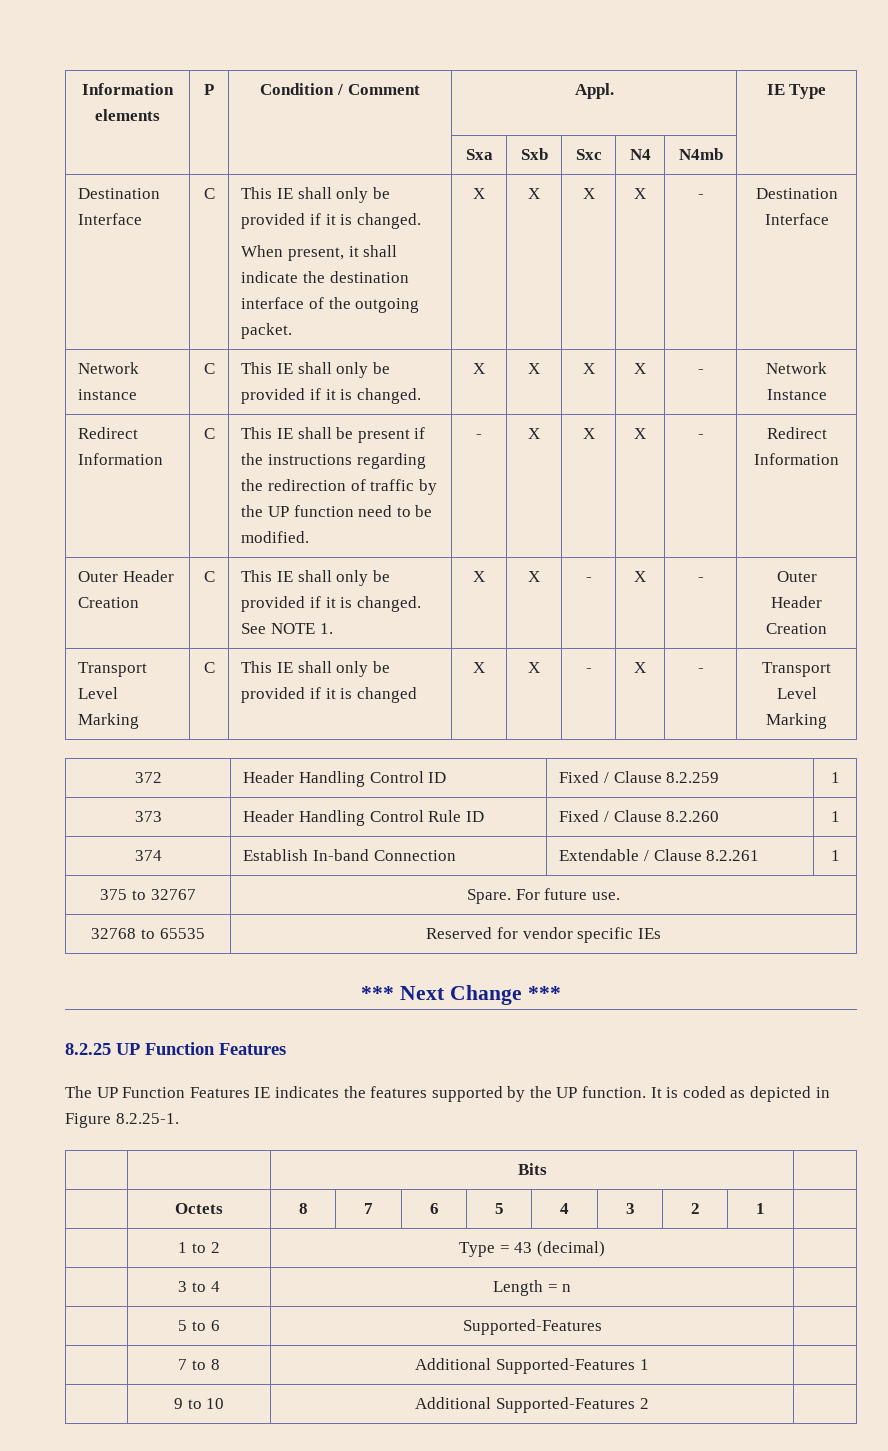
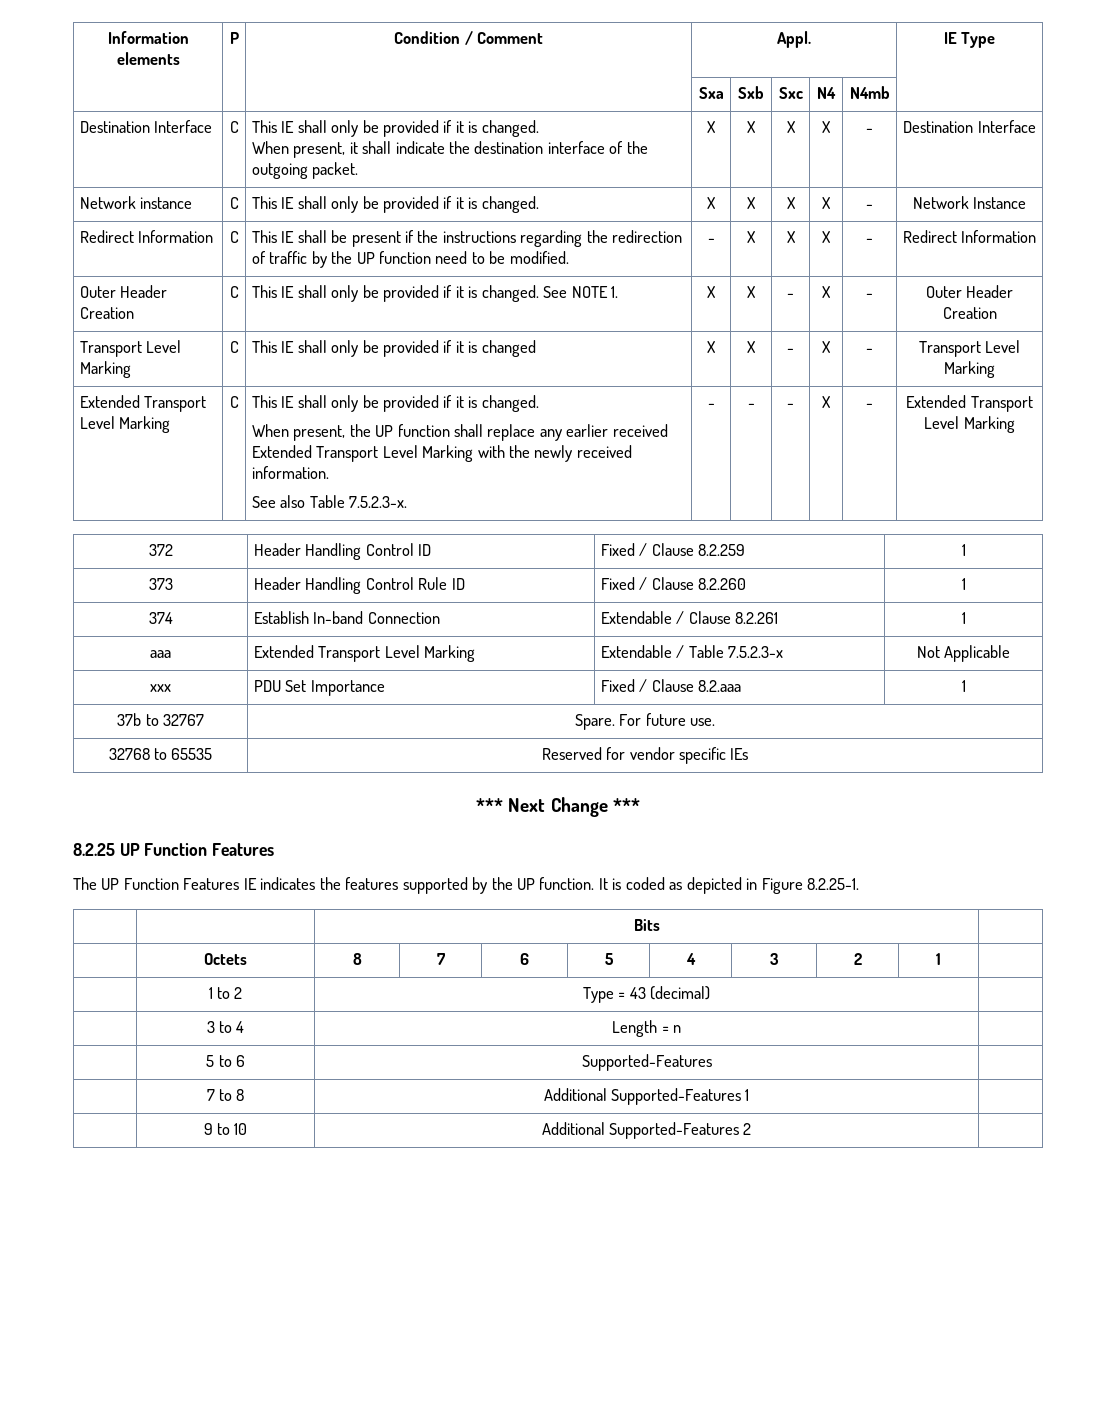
(827, 721) none -> [79,395,207,412] [79,416,171,433] [229,396,239,408] [251,395,539,412] [251,424,668,441] [251,445,632,462] [251,466,329,479] [251,495,408,508] [707,403,715,408] [747,403,755,408] [787,403,794,408] [822,396,830,408] [866,403,873,408] [906,395,1033,412] [924,416,1015,433] // Extended Transport Level Marking | C | This IE shall only be provided if it is changed. // When present, the UP function shall replace any earlier received Extended Transport Level Marking with the newly received information. // See also Table 7.5.2.3-x. | - | - | - | X | - | Extended Transport Level Marking
[100,889,128,900] 375 -> [150,650,171,658] [253,645,476,662] [600,645,784,658] [916,645,1011,662] [150,684,171,692] [253,680,385,696] [600,679,742,692] [961,680,966,692] [117,713,142,726] aaa | Extended Transport Level Marking | Extendable / Table 7.5.2.3-x | Not Applicable // xxx | PDU Set Importance | Fixed / Clause 8.2.aaa | 1 // 37b

